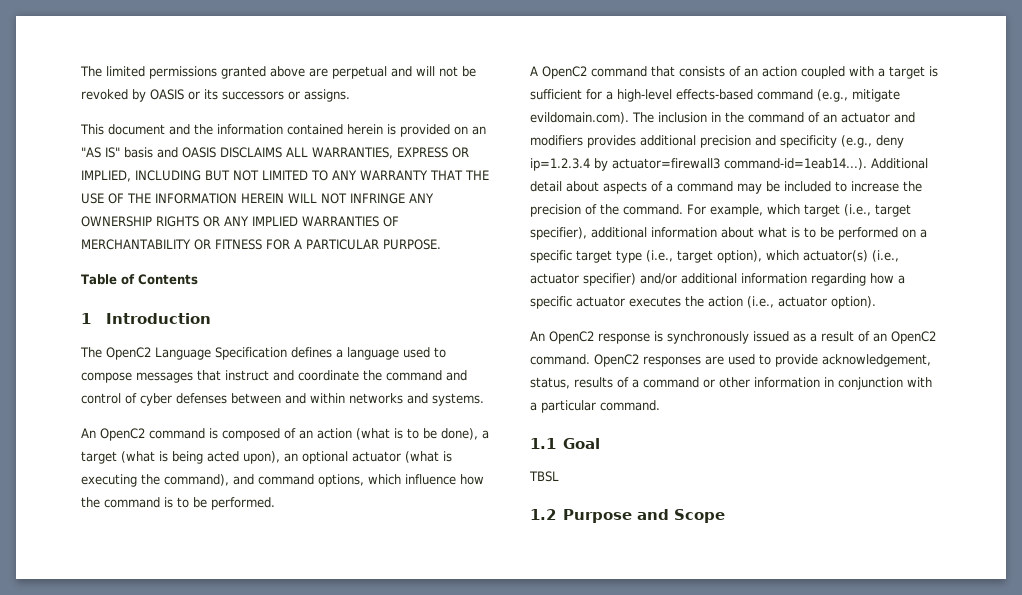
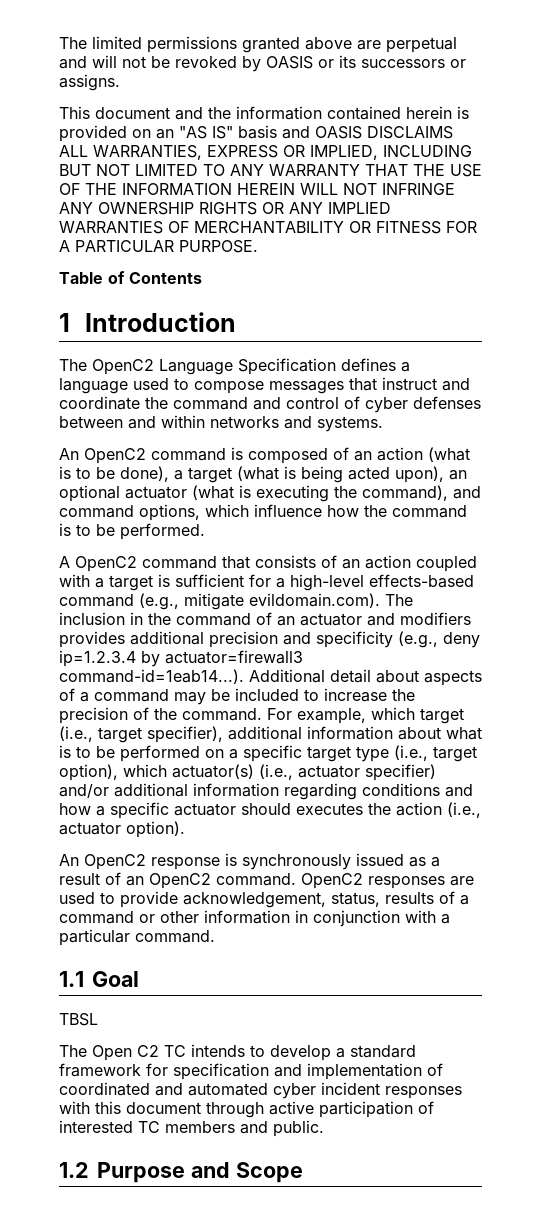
(866, 279) none -> [362,783,473,797] conditions and
(625, 301) none -> [241,803,291,815] should
(559, 476) none -> [59,1044,416,1061] [59,1063,443,1080] [59,1082,462,1099] [59,1101,434,1118] [59,1120,324,1137] // The Open C2 TC intends to develop a standard framework for specification and implementation of coordinated and automated cyber incident responses with this document through active participation of interested TC members and public.

